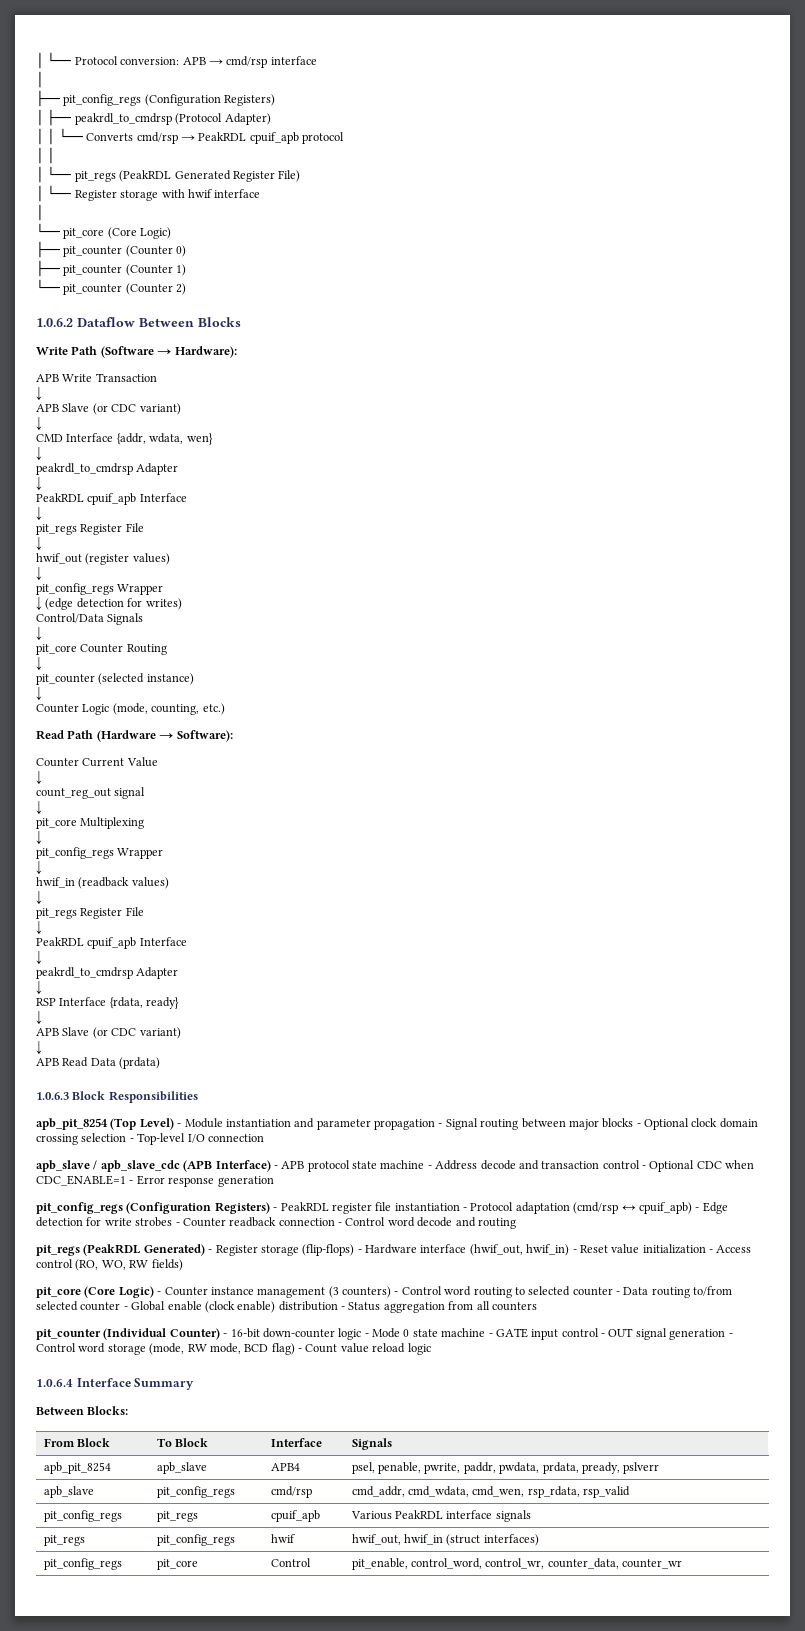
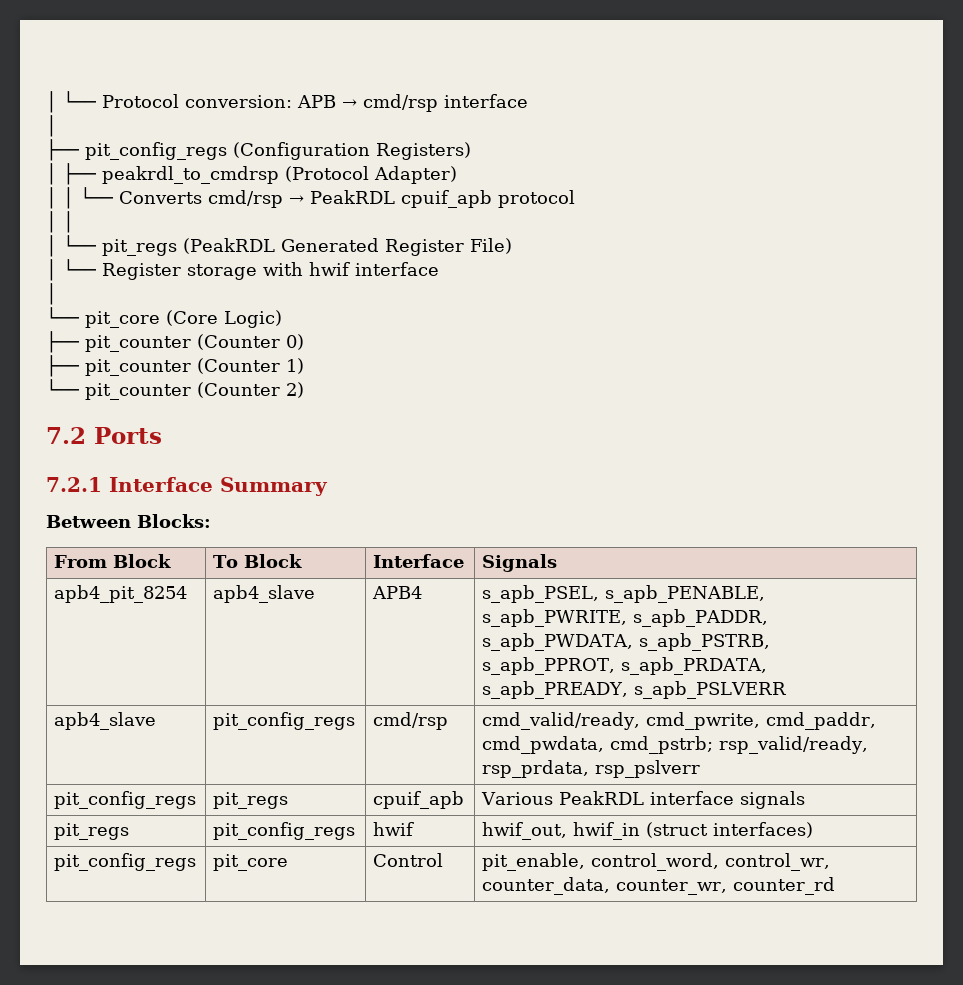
[36,317,241,327] [36,346,237,358] [36,373,157,382] [36,387,42,400] [36,403,181,415] [36,417,42,430] [36,433,213,445] [36,447,42,460] [36,463,179,475] [36,477,42,490] [36,493,187,505] [36,507,42,520] [36,523,144,535] [36,537,42,550] [36,553,170,565] [36,567,42,580] [36,583,164,595] [36,597,182,610] [36,613,144,625] [36,627,42,640] [36,644,167,655] [36,657,42,670] [36,673,194,685] [36,687,42,700] [36,703,225,715] [36,730,233,742] [36,757,158,767] [36,771,42,784] [36,787,146,799] [36,801,42,814] [36,817,145,829] [36,831,42,844] [36,847,164,859] [36,861,42,874] [36,877,169,889] [36,891,42,904] [36,907,144,919] [36,921,42,934] [36,937,187,949] [36,951,42,964] [36,967,179,979] [36,981,42,994] [36,997,180,1009] [36,1011,42,1024] [36,1027,181,1039] [36,1041,42,1054] [36,1057,161,1069] [36,1091,198,1103] [36,1118,758,1130] [36,1133,264,1145] [36,1160,755,1172] [36,1175,274,1187] [36,1202,728,1214] [36,1217,516,1229] [36,1244,752,1256] [36,1259,183,1271] [36,1286,733,1298] [36,1301,537,1313] [36,1328,733,1340] [36,1343,431,1355] [36,1379,73,1387] 1.0.6.2 Dataflow Between Blocks // Write Path (Software → Hardware): // APB Write Transaction // ↓ // APB Slave (or CDC variant) // ↓ // CMD Interface {addr, wdata, wen} // ↓ // peakrdl_to_cmdrsp Adapter // ↓ // PeakRDL cpuif_apb Interface // ↓ // pit_regs Register File // ↓ // hwif_out (register values) // ↓ // pit_config_regs Wrapper // ↓ (edge detection for writes) // Control/Data Signals // ↓ // pit_core Counter Routing // ↓ // pit_counter (selected instance) // ↓ // Counter Logic (mode, counting, etc.) // Read Path (Hardware → Software): // Counter Current Value // ↓ // count_reg_out signal // ↓ // pit_core Multiplexing // ↓ // pit_config_regs Wrapper // ↓ // hwif_in (readback values) // ↓ // pit_regs Register File // ↓ // PeakRDL cpuif_apb Interface // ↓ // peakrdl_to_cmdrsp Adapter // ↓ // RSP Interface {rdata, ready} // ↓ // APB Slave (or CDC variant) // ↓ // APB Read Data (prdata) // 1.0.6.3 Block Responsibilities // apb_pit_8254 (Top Level) - Module instantiation and parameter propagation - Signal routing between major blocks - Optional clock domain crossing selection - Top-level I/O connection // apb_slave / apb_slave_cdc (APB Interface) - APB protocol state machine - Address decode and transaction control - Optional CDC when CDC_ENABLE=1 - Error response generation // pit_config_regs (Configuration Registers) - PeakRDL register file instantiation - Protocol adaptation (cmd/rsp ↔ cpuif_apb) - Edge detection for write strobes - Counter readback connection - Control word decode and routing // pit_regs (PeakRDL Generated) - Register storage (flip-flops) - Hardware interface (hwif_out, hwif_in) - Reset value initialization - Access control (RO, WO, RW fields) // pit_core (Core Logic) - Counter instance management (3 counters) - Control word routing to selected counter - Data routing to/from selected counter - Global enable (clock enable) distribution - Status aggregation from all counters // pit_counter (Individual Counter) - 16-bit down-counter logic - Mode 0 state machine - GATE input control - OUT signal generation - Control word storage (mode, RW mode, BCD flag) - Count value reload logic // 1.0.6.4 -> [46,427,162,444] [46,477,102,492] 7.2 Ports // 7.2.1
[43,1462,111,1474] [156,1462,207,1474] apb_pit_8254 | apb_slave -> [54,585,188,603] [213,585,316,603] apb4_pit_8254 | apb4_slave
[351,1462,660,1474] [43,1486,94,1498] [156,1486,235,1498] [270,1486,312,1498] [351,1486,631,1498] psel, penable, pwrite, paddr, pwdata, prdata, pready, pslverr // apb_slave | pit_config_regs | cmd/rsp | cmd_addr, cmd_wdata, cmd_wen, rsp_rdata, rsp_valid -> [482,585,766,603] [482,609,769,627] [482,633,771,651] [482,657,768,675] [482,681,787,699] [54,712,157,730] [213,712,356,730] [373,712,449,730] [482,712,877,730] [482,736,869,754] [482,760,701,778] s_apb_PSEL, s_apb_PENABLE, s_apb_PWRITE, s_apb_PADDR, s_apb_PWDATA, s_apb_PSTRB, s_apb_PPROT, s_apb_PRDATA, s_apb_PREADY, s_apb_PSLVERR // apb4_slave | pit_config_regs | cmd/rsp | cmd_valid/ready, cmd_pwrite, cmd_paddr, cmd_pwdata, cmd_pstrb; rsp_valid/ready, rsp_prdata, rsp_pslverr
[622,1559,683,1569] counter_wr -> [616,877,836,895] counter_wr, counter_rd

